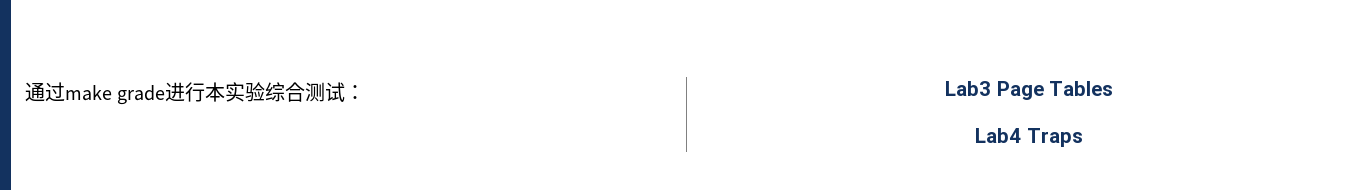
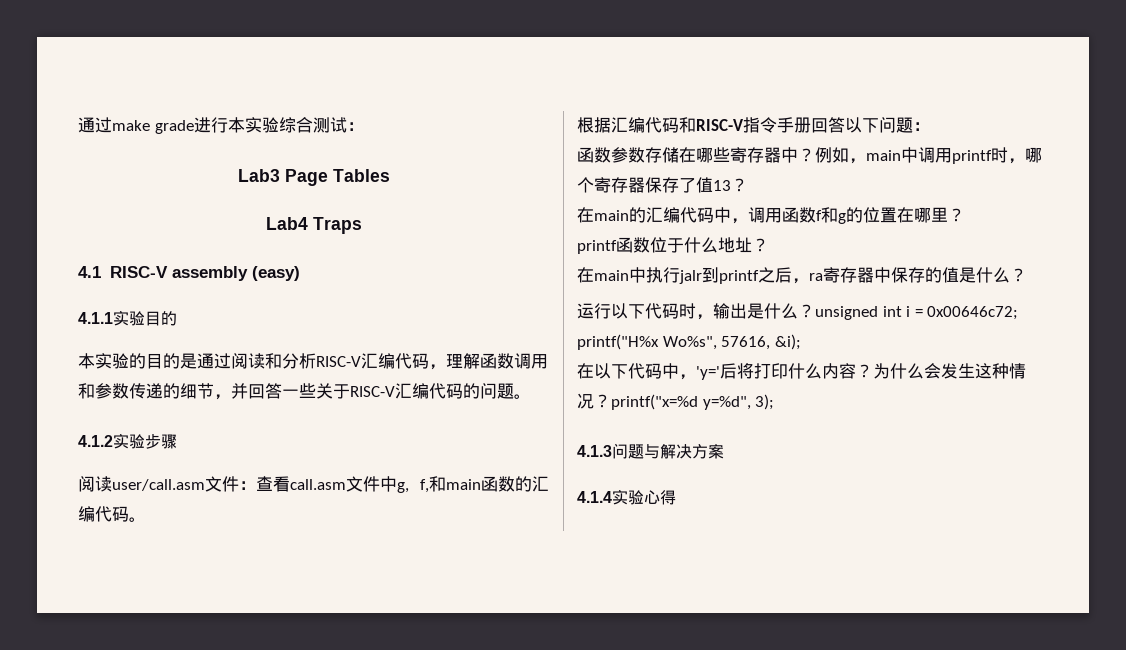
(1083, 137) none -> [78,266,300,281] [78,310,177,326] [78,353,548,370] [78,383,531,400] [78,433,177,449] [78,476,549,493] [78,506,146,522] [577,117,930,133] [577,147,1042,164] [577,177,748,193] [577,207,965,224] [577,237,769,254] [577,267,1027,284] [577,303,1019,320] [577,334,801,350] [577,363,1026,380] [577,393,775,410] [577,443,724,459] [577,489,676,505] // 4.1 RISC-V assembly (easy) // 4.1.1实验目的 // 本实验的目的是通过阅读和分析RISC-V汇编代码，理解函数调用和参数传递的细节，并回答一些关于RISC-V汇编代码的问题。 // 4.1.2实验步骤 // 阅读user/call.asm文件：查看call.asm文件中g, f,和main函数的汇编代码。 // 根据汇编代码和RISC-V指令手册回答以下问题： // 函数参数存储在哪些寄存器中？例如，main中调用printf时，哪个寄存器保存了值13？ // 在main的汇编代码中，调用函数f和g的位置在哪里？ // printf函数位于什么地址？ // 在main中执行jalr到printf之后，ra寄存器中保存的值是什么？ // 运行以下代码时，输出是什么？unsigned int i = 0x00646c72; printf("H%x Wo%s", 57616, &i); // 在以下代码中，'y='后将打印什么内容？为什么会发生这种情况？printf("x=%d y=%d", 3); // 4.1.3问题与解决方案 // 4.1.4实验心得

